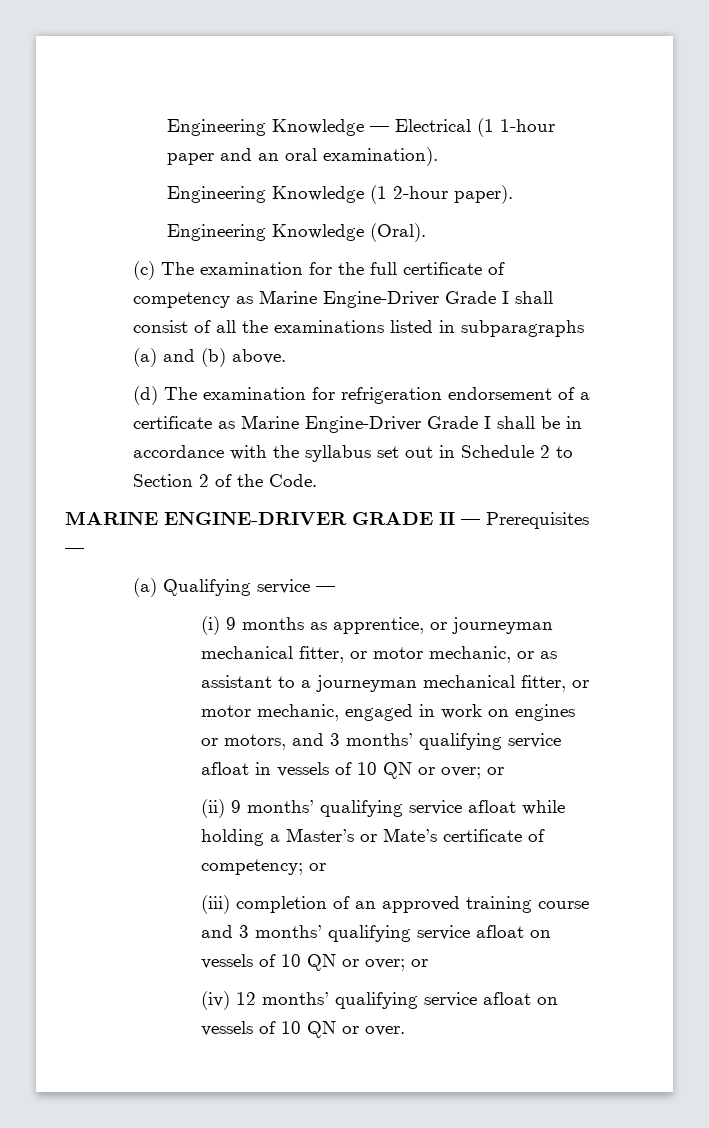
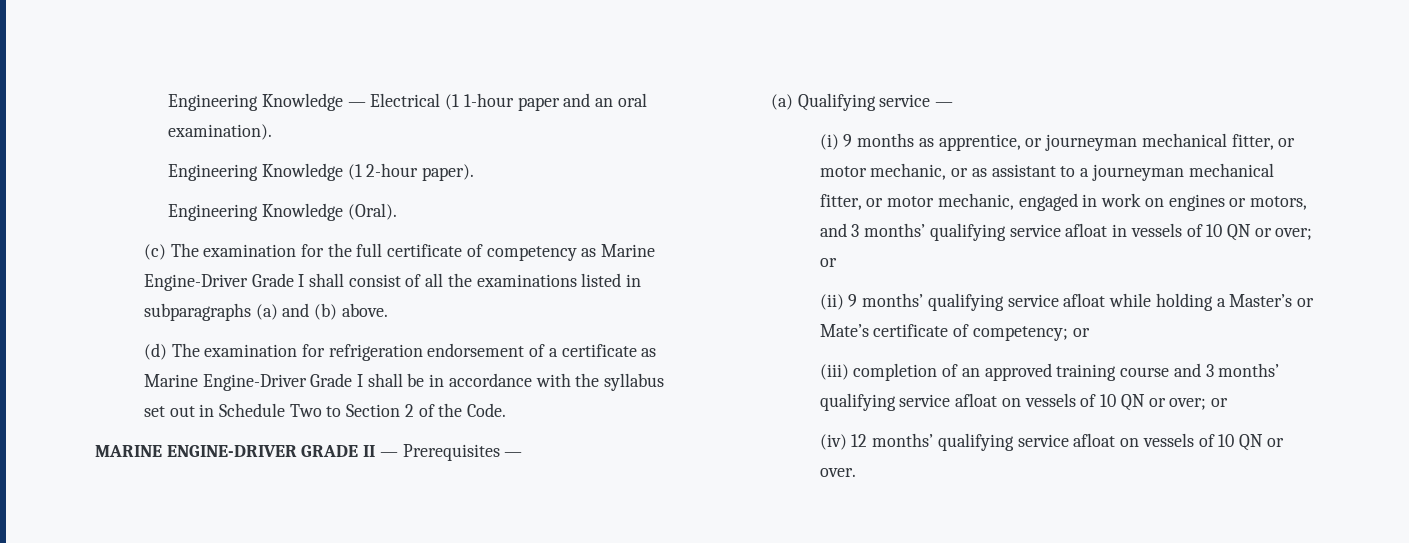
[539,445,550,458] 2 -> [289,404,322,417] Two

